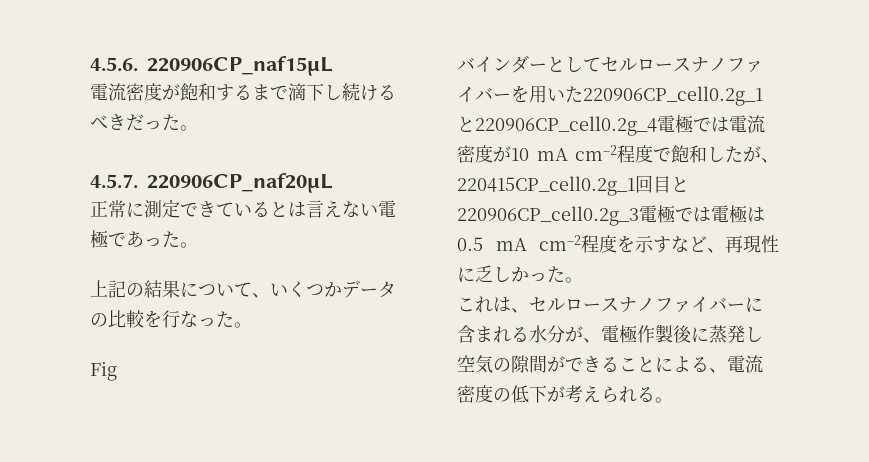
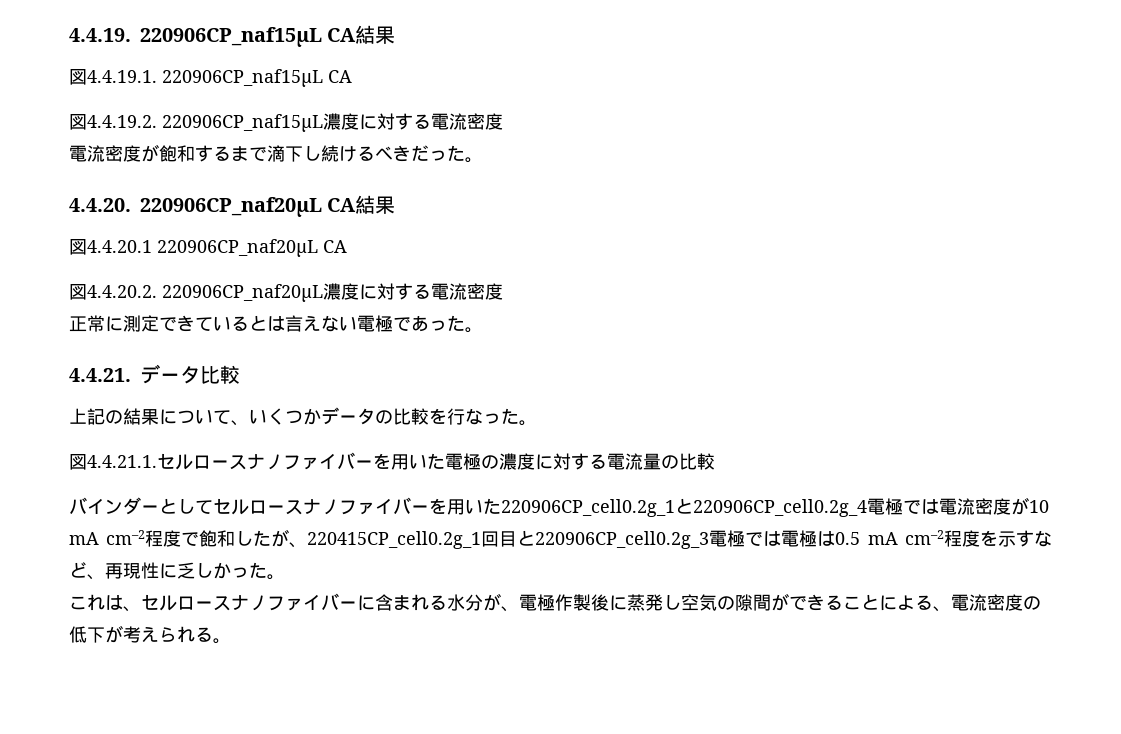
[90,56,333,76] 4.5.6. 220906CP_naf15μL -> [69,25,396,47] [69,69,352,87] [69,113,503,132] 4.4.19. 220906CP_naf15μL CA結果 // 図4.4.19.1. 220906CP_naf15μL CA // 図4.4.19.2. 220906CP_naf15μL濃度に対する電流密度
[90,173,333,193] 4.5.7. 220906CP_naf20μL -> [69,195,396,217] [69,239,347,257] [69,283,503,302] 4.4.20. 220906CP_naf20μL CA結果 // 図4.4.20.1 220906CP_naf20μL CA // 図4.4.20.2. 220906CP_naf20μL濃度に対する電流密度
(198, 245) none -> [69,364,240,384] // 4.4.21.データ比較
[90,361,117,381] Fig -> [69,452,715,470] 図4.4.21.1.セルロースナノファイバーを用いた電極の濃度に対する電流量の比較

